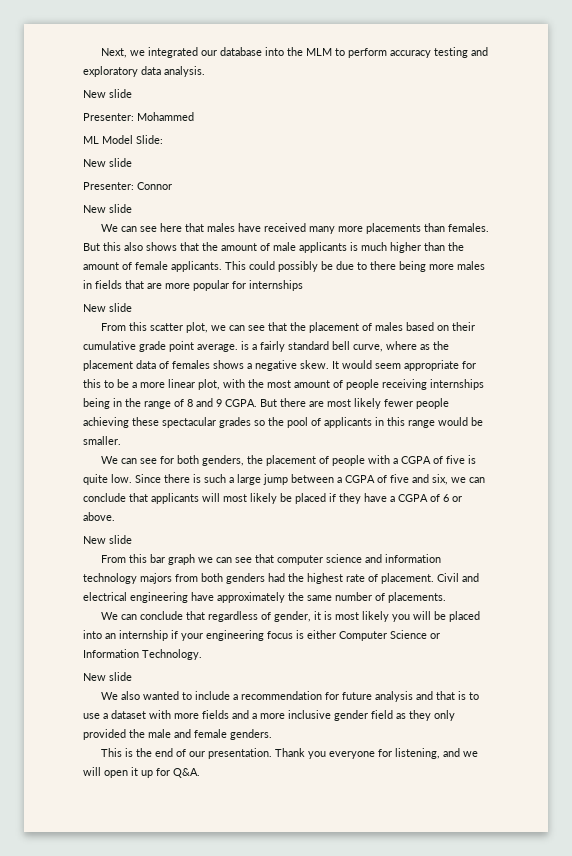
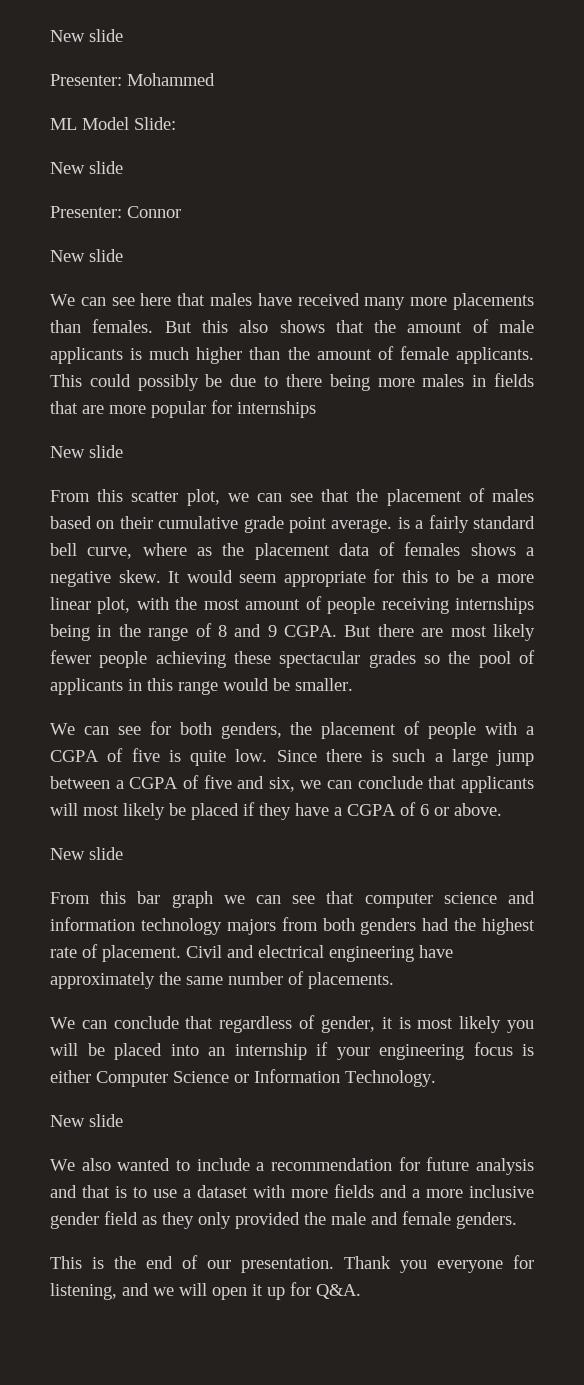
[100,47,488,58] [83,66,205,77] Next, we integrated our database into the MLM to perform accuracy testing and exploratory data analysis. // -> (50, 36) none

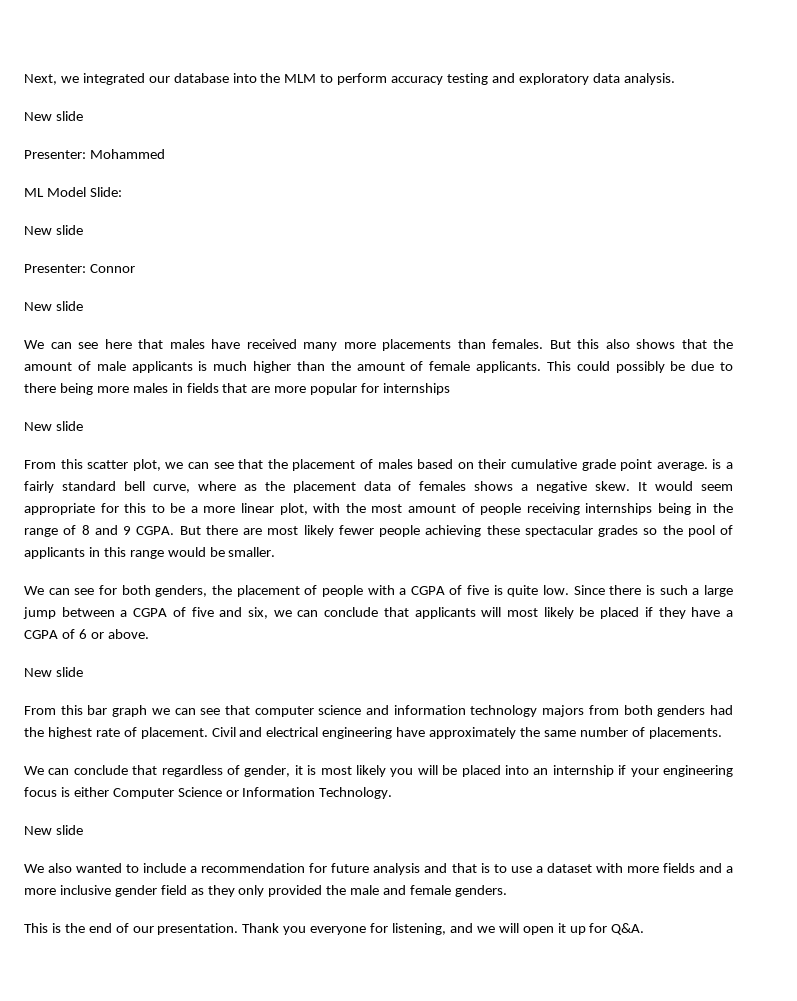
(50, 36) none -> [24,73,675,85] Next, we integrated our database into the MLM to perform accuracy testing and exploratory data analysis. //

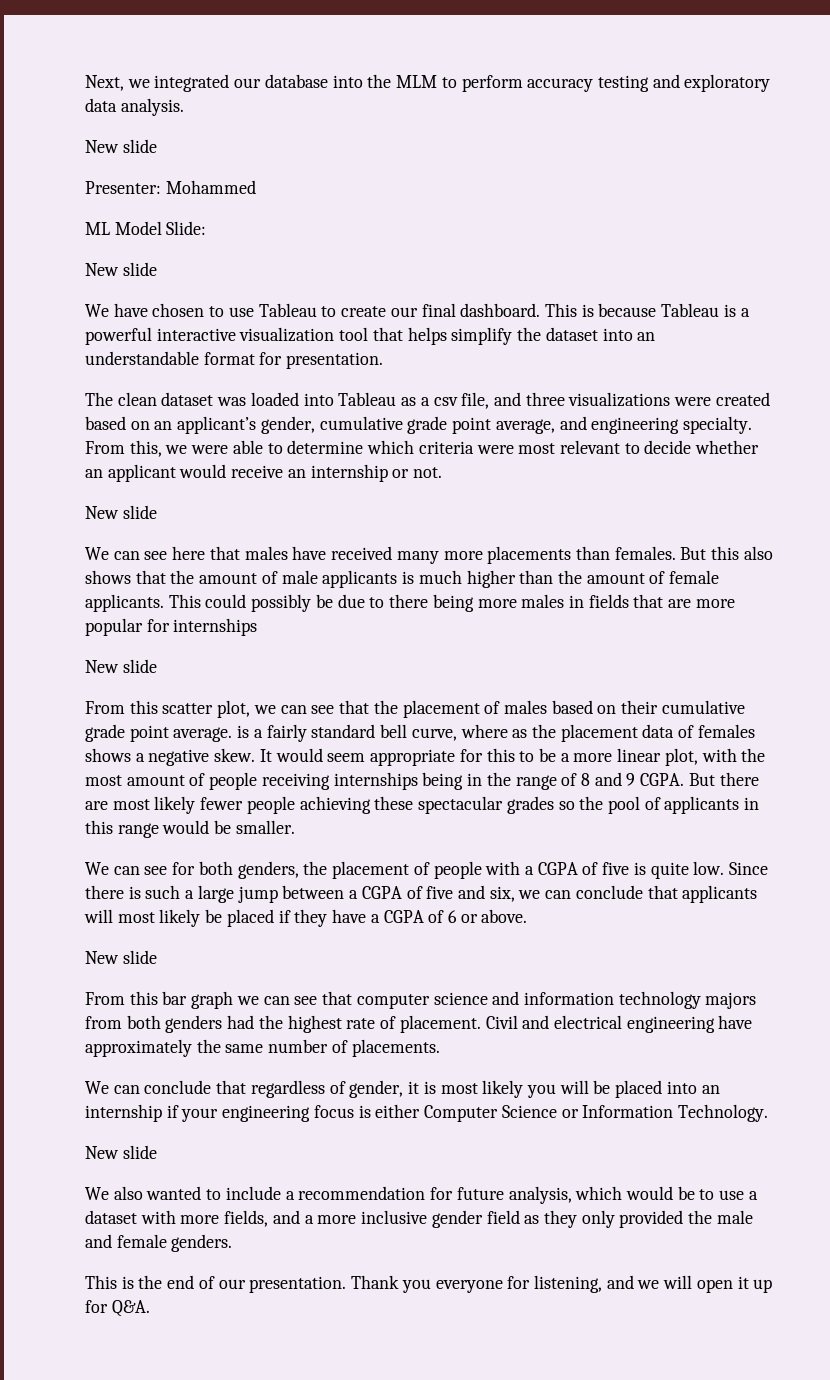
[24,264,135,273] Presenter: Connor -> [85,303,750,317] [85,327,656,345] [85,351,384,369] [85,392,770,409] [85,416,752,434] [85,440,760,457] [85,464,443,482] We have chosen to use Tableau to create our final dashboard. This is because Tableau is a powerful interactive visualization tool that helps simplify the dataset into an understandable format for presentation. // The clean dataset was loaded into Tableau as a csv file, and three visualizations were created based on an applicant’s gender, cumulative grade point average, and engineering specialty. From this, we were able to determine which criteria were most relevant to decide whether an applicant would receive an internship or not.
[373,863,490,875] analysis and that is -> [508,1186,695,1204] analysis, which would be
[662,863,695,873] fields -> [224,1210,269,1227] fields,

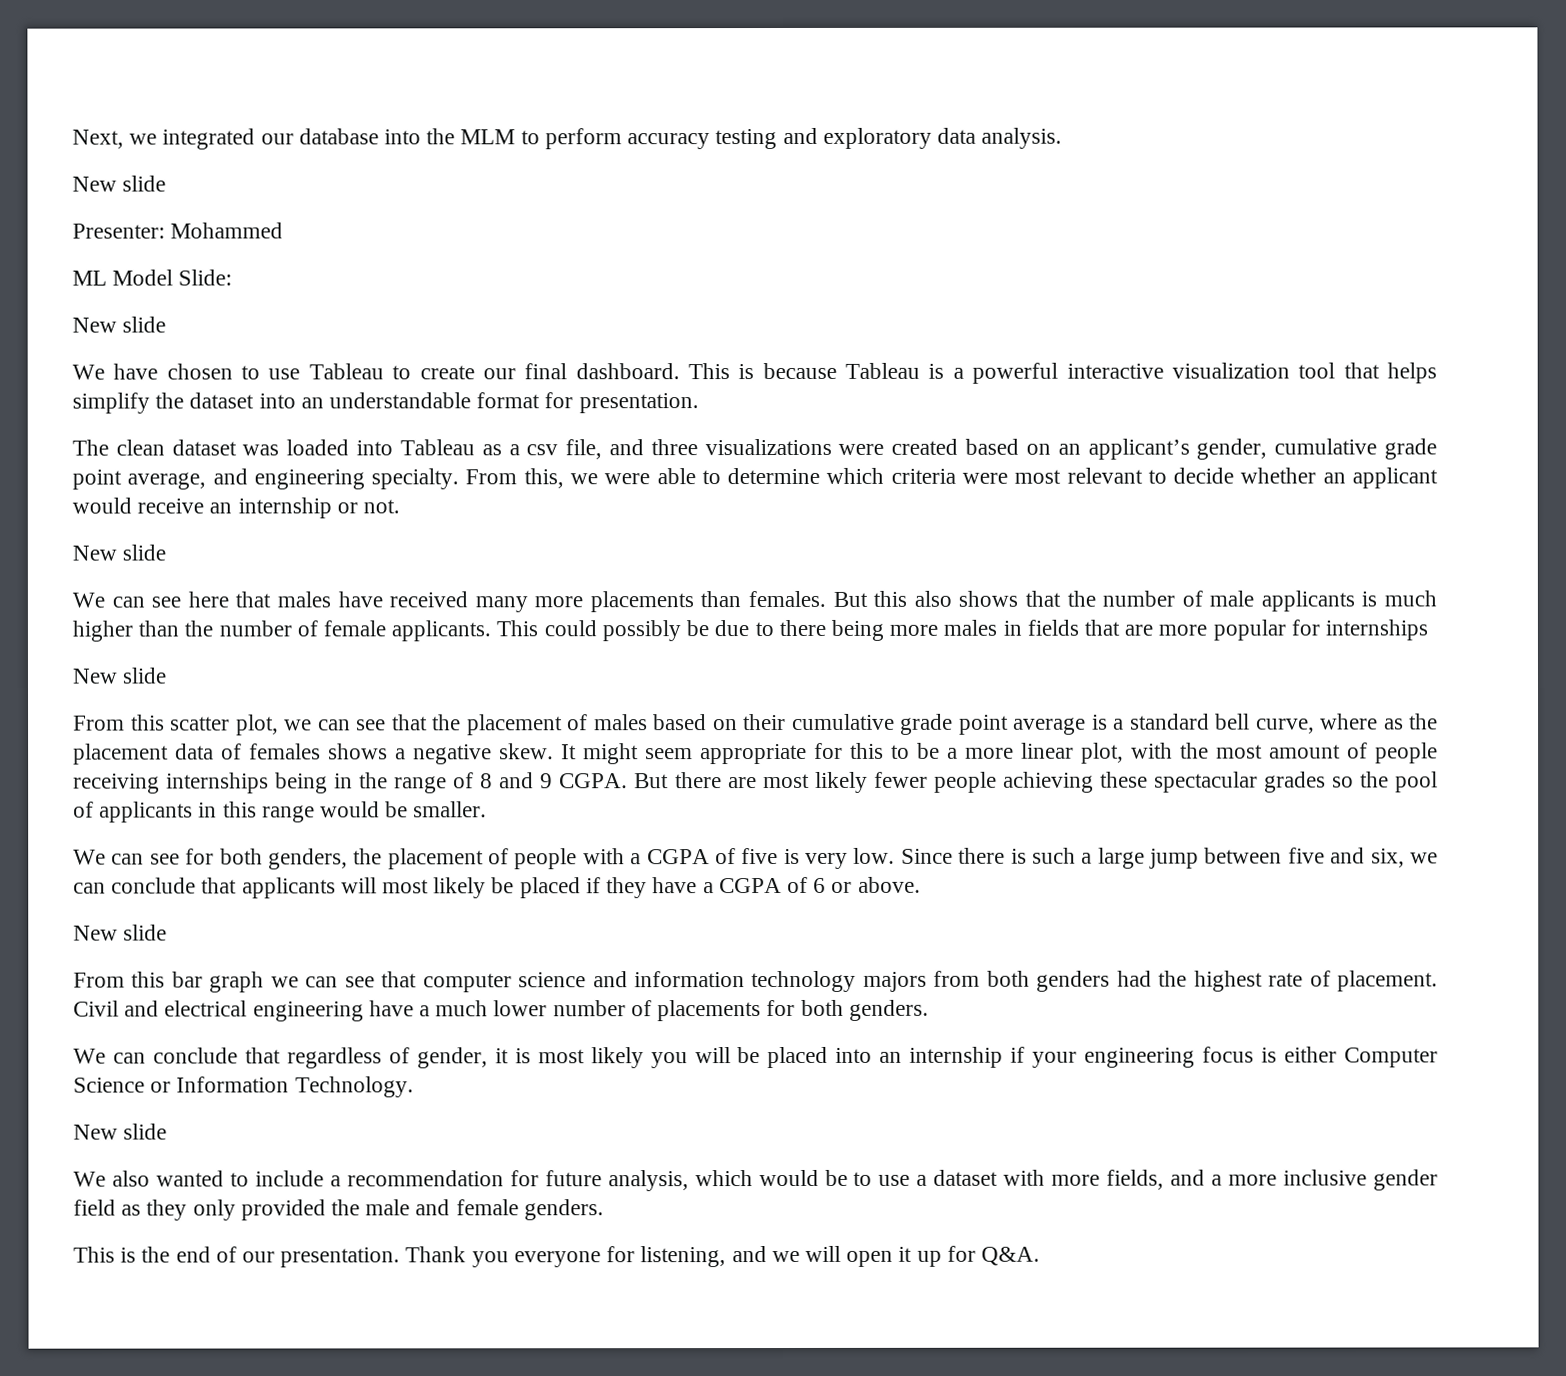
[199,573,258,584] amount -> [1102,590,1176,607] number
[586,573,645,584] amount -> [218,620,292,637] number
[173,724,307,742] average. is a fairly -> [1013,714,1124,735] average is a
[275,748,323,762] would -> [583,743,639,765] might
[650,862,689,879] quite -> [805,852,849,869] very
[349,886,423,899] a CGPA of -> (1283, 855) none
[85,1039,440,1057] approximately the same number of placements. -> [419,999,929,1022] a much lower number of placements for both genders.

